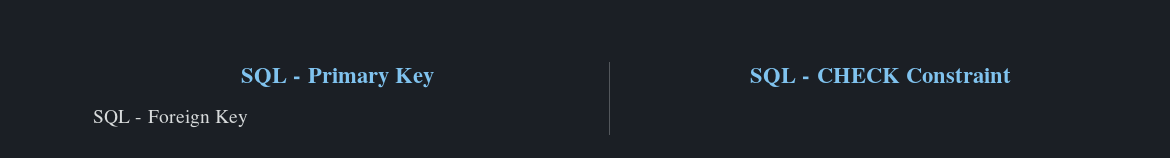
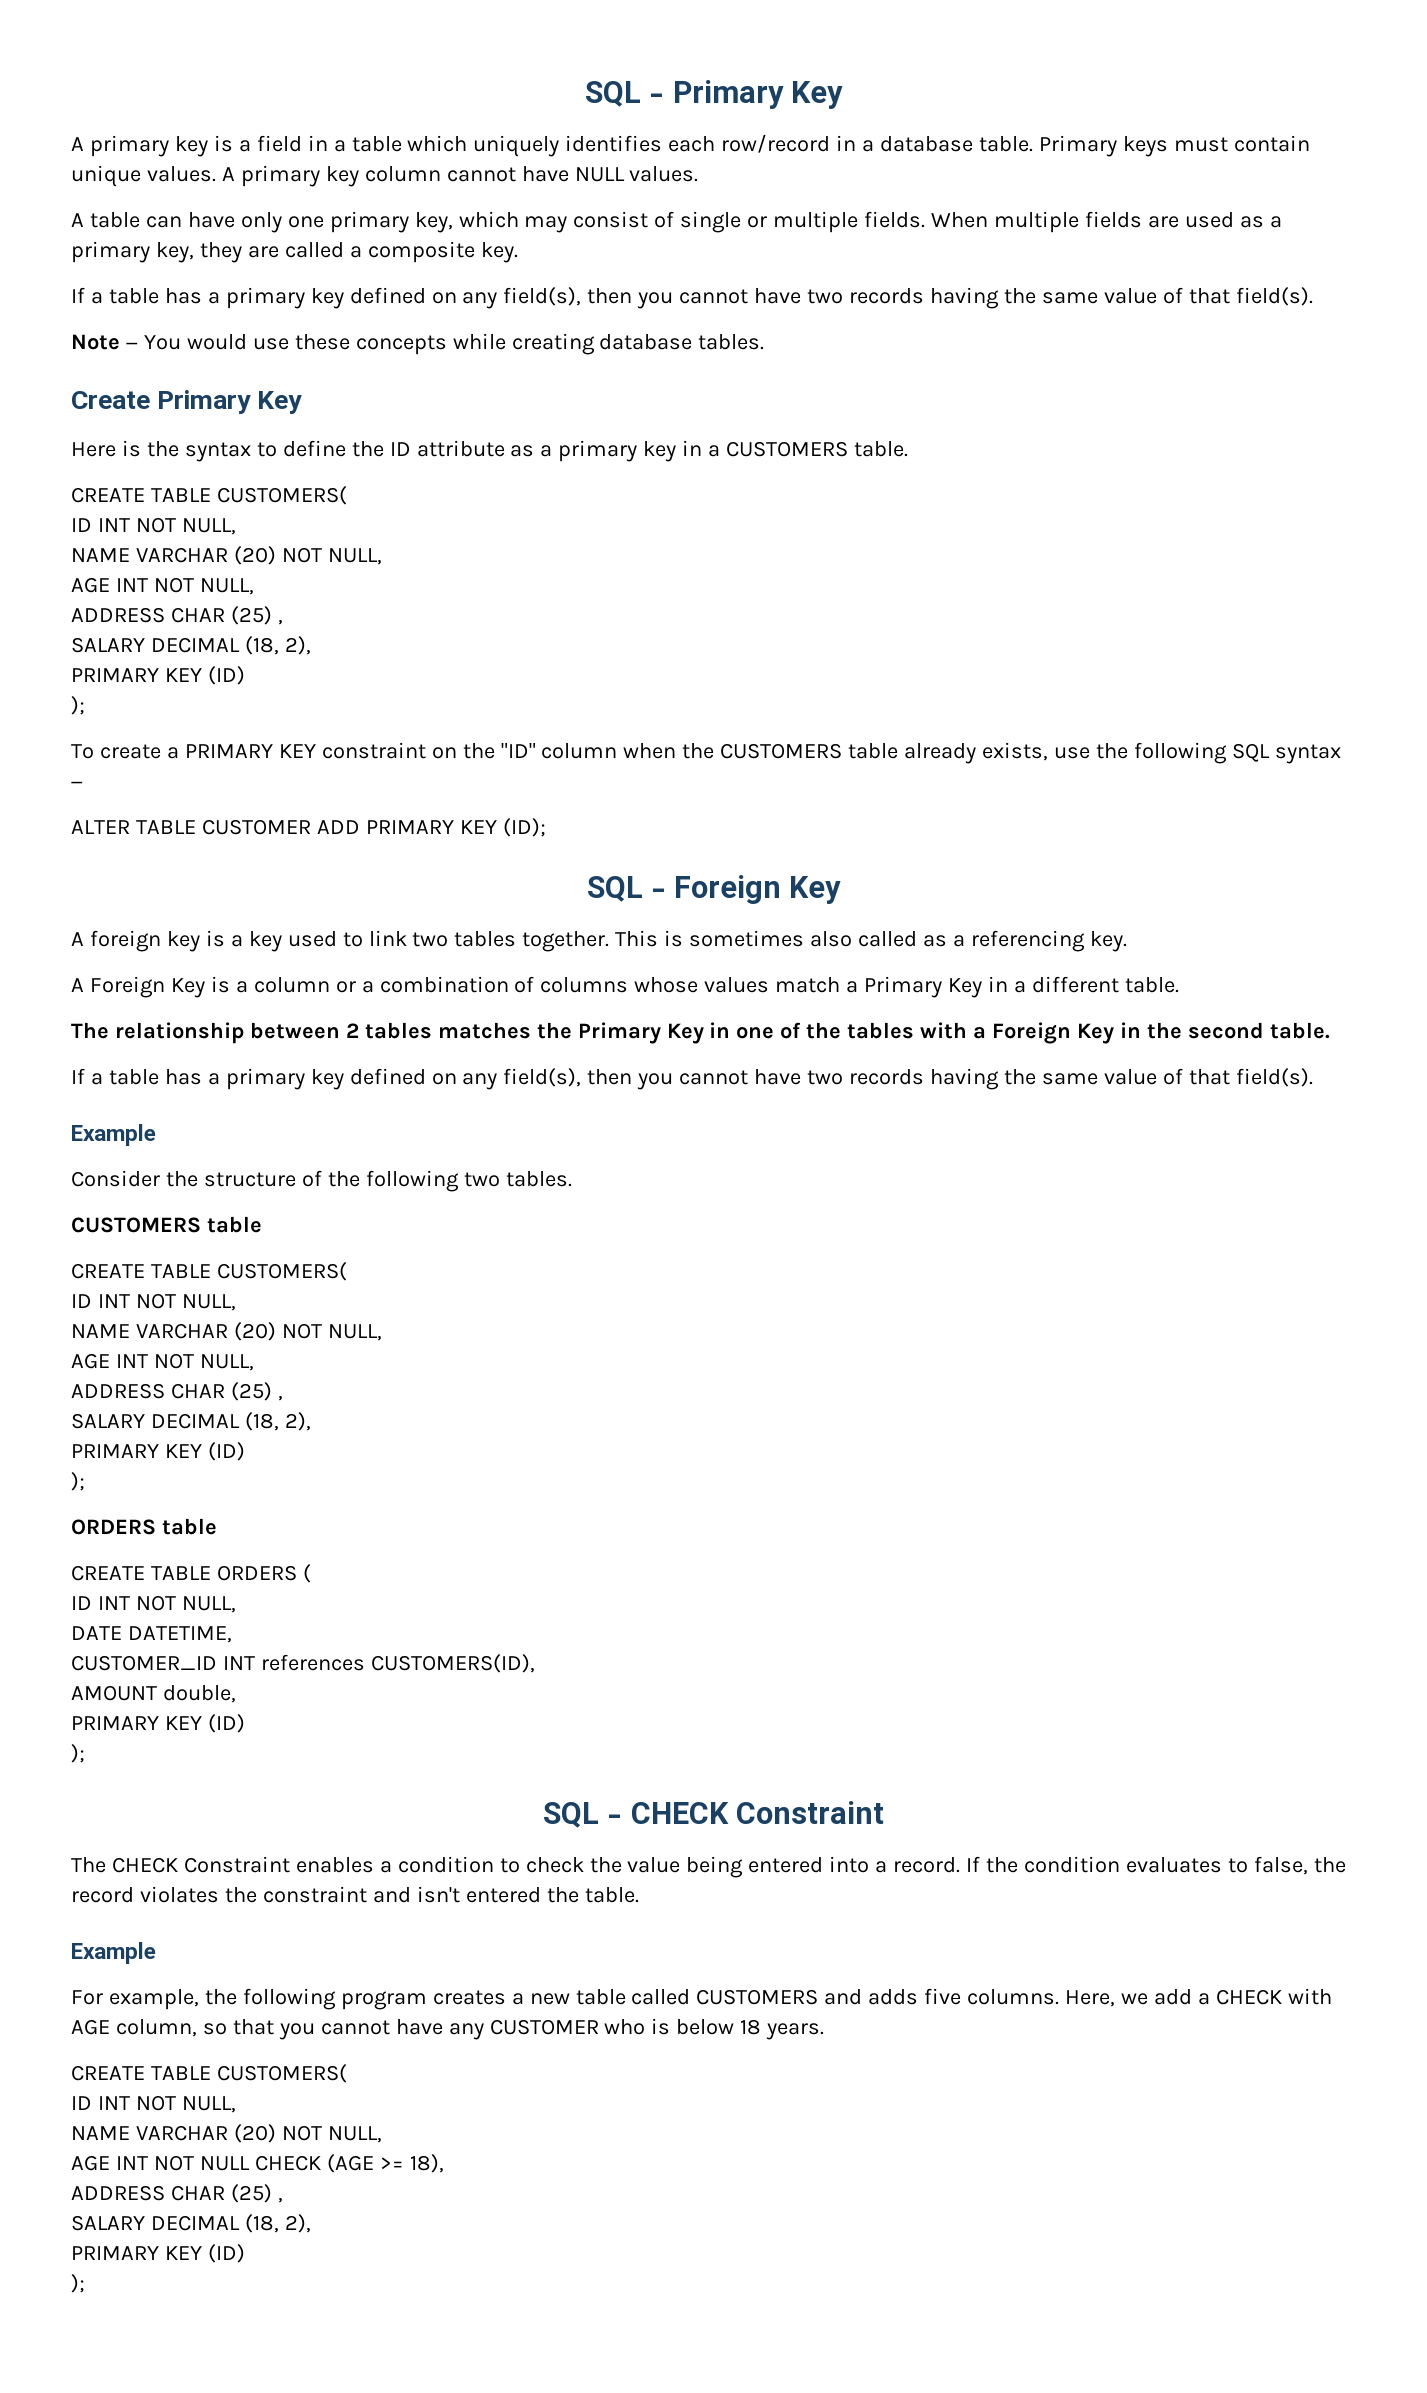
[93,110,248,128] [750,68,1011,87] SQL - Foreign Key // SQL - CHECK Constraint -> [71,134,1310,157] [71,165,699,187] [71,211,1282,233] [71,241,518,263] [71,287,1313,309] [71,333,765,355] [71,390,303,414] [71,440,909,462] [71,486,347,505] [71,517,236,535] [71,546,382,565] [71,577,254,595] [71,606,283,625] [71,636,311,655] [71,666,245,685] [71,696,85,715] [71,742,1341,764] [71,781,83,788] [71,818,546,837] [586,875,842,904] [71,930,1127,952] [71,976,1179,998] [71,1022,1330,1044] [71,1068,1313,1090] [71,1124,156,1146] [71,1170,572,1192] [71,1216,262,1233] [71,1262,347,1281] [71,1293,236,1311] [71,1322,382,1341] [71,1353,254,1371] [71,1382,283,1401] [71,1412,311,1431] [71,1442,245,1461] [71,1472,85,1491] [71,1518,217,1535] [71,1564,311,1583] [71,1595,236,1613] [71,1626,232,1643] [71,1654,535,1673] [71,1685,236,1703] [71,1714,245,1733] [71,1744,85,1763] [543,1801,884,1828] [71,1856,1346,1878] [71,1886,639,1903] [71,1942,156,1964] [71,1988,1332,2010] [71,2018,825,2040] [71,2064,347,2083] [71,2095,236,2113] [71,2124,382,2143] [71,2154,444,2173] [71,2184,283,2203] [71,2214,311,2233] [71,2244,245,2263] [71,2274,85,2293] A primary key is a field in a table which uniquely identifies each row/record in a database table. Primary keys must contain unique values. A primary key column cannot have NULL values. // A table can have only one primary key, which may consist of single or multiple fields. When multiple fields are used as a primary key, they are called a composite key. // If a table has a primary key defined on any field(s), then you cannot have two records having the same value of that field(s). // Note − You would use these concepts while creating database tables. // Create Primary Key // Here is the syntax to define the ID attribute as a primary key in a CUSTOMERS table. // CREATE TABLE CUSTOMERS( // ID INT NOT NULL, // NAME VARCHAR (20) NOT NULL, // AGE INT NOT NULL, // ADDRESS CHAR (25) , // SALARY DECIMAL (18, 2), // PRIMARY KEY (ID) // ); // To create a PRIMARY KEY constraint on the "ID" column when the CUSTOMERS table already exists, use the following SQL syntax − // ALTER TABLE CUSTOMER ADD PRIMARY KEY (ID); // SQL - Foreign Key // A foreign key is a key used to link two tables together. This is sometimes also called as a referencing key. // A Foreign Key is a column or a combination of columns whose values match a Primary Key in a different table. // The relationship between 2 tables matches the Primary Key in one of the tables with a Foreign Key in the second table. // If a table has a primary key defined on any field(s), then you cannot have two records having the same value of that field(s). // Example // Consider the structure of the following two tables. // CUSTOMERS table // CREATE TABLE CUSTOMERS( // ID INT NOT NULL, // NAME VARCHAR (20) NOT NULL, // AGE INT NOT NULL, // ADDRESS CHAR (25) , // SALARY DECIMAL (18, 2), // PRIMARY KEY (ID) // ); // ORDERS table // CREATE TABLE ORDERS ( // ID INT NOT NULL, // DATE DATETIME, // CUSTOMER_ID INT references CUSTOMERS(ID), // AMOUNT double, // PRIMARY KEY (ID) // ); // SQL - CHECK Constraint // The CHECK Constraint enables a condition to check the value being entered into a record. If the condition evaluates to false, the record violates the constraint and isn't entered the table. // Example // For example, the following program creates a new table called CUSTOMERS and adds five columns. Here, we add a CHECK with AGE column, so that you cannot have any CUSTOMER who is below 18 years. // CREATE TABLE CUSTOMERS( // ID INT NOT NULL, // NAME VARCHAR (20) NOT NULL, // AGE INT NOT NULL CHECK (AGE >= 18), // ADDRESS CHAR (25) , // SALARY DECIMAL (18, 2), // PRIMARY KEY (ID) // );

